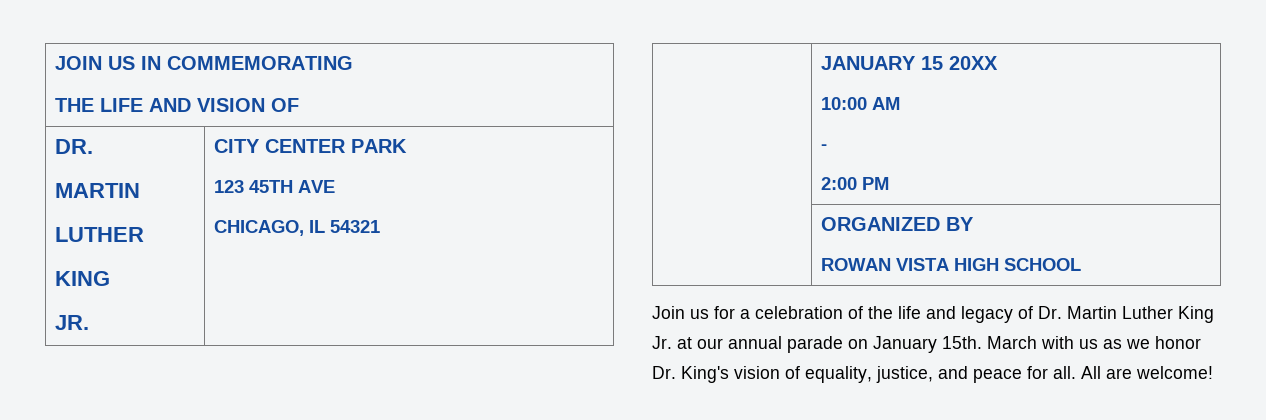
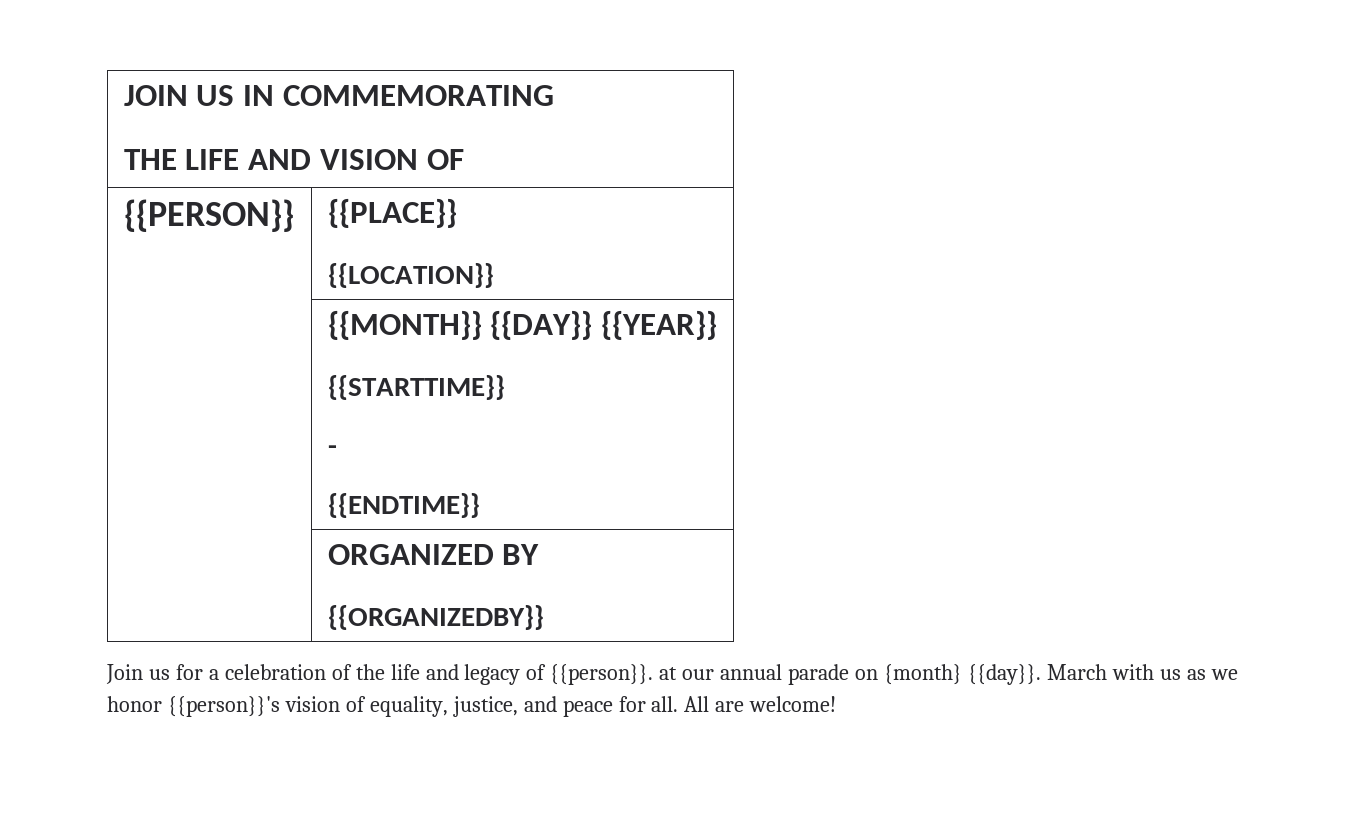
[54,139,93,154] [54,183,140,198] [54,227,144,242] [54,271,110,286] [54,315,89,330] [213,139,407,153] [213,180,335,193] [213,220,380,236] [820,56,998,70] [820,97,900,110] DR. // MARTIN // LUTHER // KING // JR. | CITY CENTER PARK // 123 45TH AVE // CHICAGO, IL 54321 // | JANUARY 15 20XX // 10:00 AM -> [123,199,294,232] [327,198,457,228] [327,263,494,288] [327,310,718,340] [327,375,505,400] {{PERSON}} | {{PLACE}} // {{LOCATION}} // | {{MONTH}} {{DAY}} {{YEAR}} // {{STARTTIME}}
[820,177,889,190] 2:00 PM -> [327,493,480,518] {{ENDTIME}}
[820,258,1081,271] ROWAN VISTA HIGH SCHOOL -> [327,605,544,630] {{ORGANIZEDBY}}
[1038,306,1214,323] [652,336,672,349] Dr. Martin Luther King Jr. -> [550,664,654,685] {{person}}.
[873,336,982,353] January 15th. -> [883,664,1041,685] {month} {{day}}.
[652,366,729,383] Dr. King's -> [167,696,280,717] {{person}}'s

